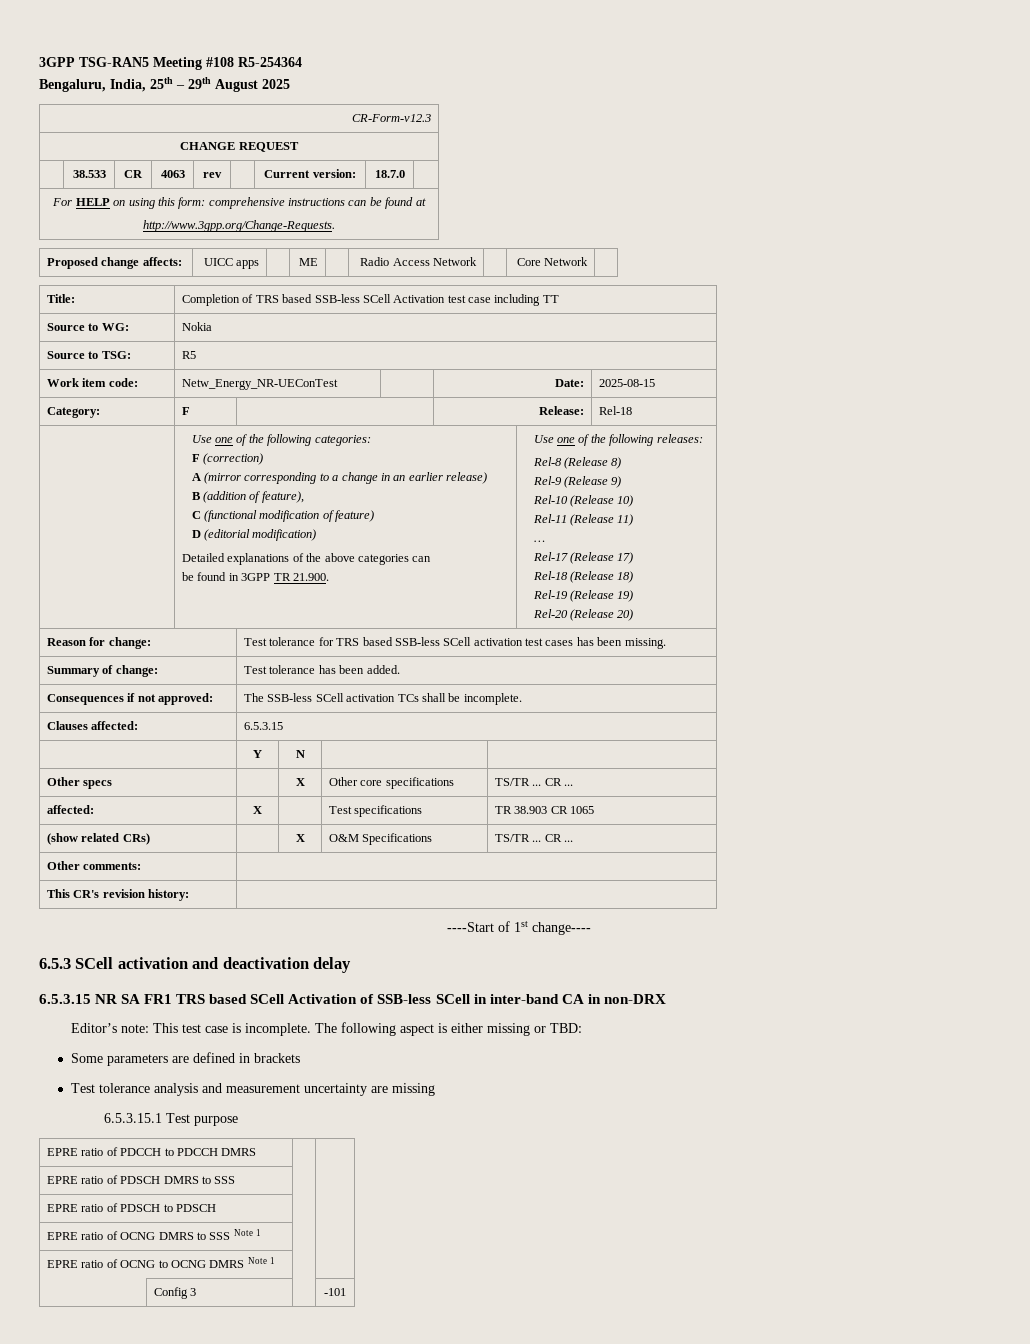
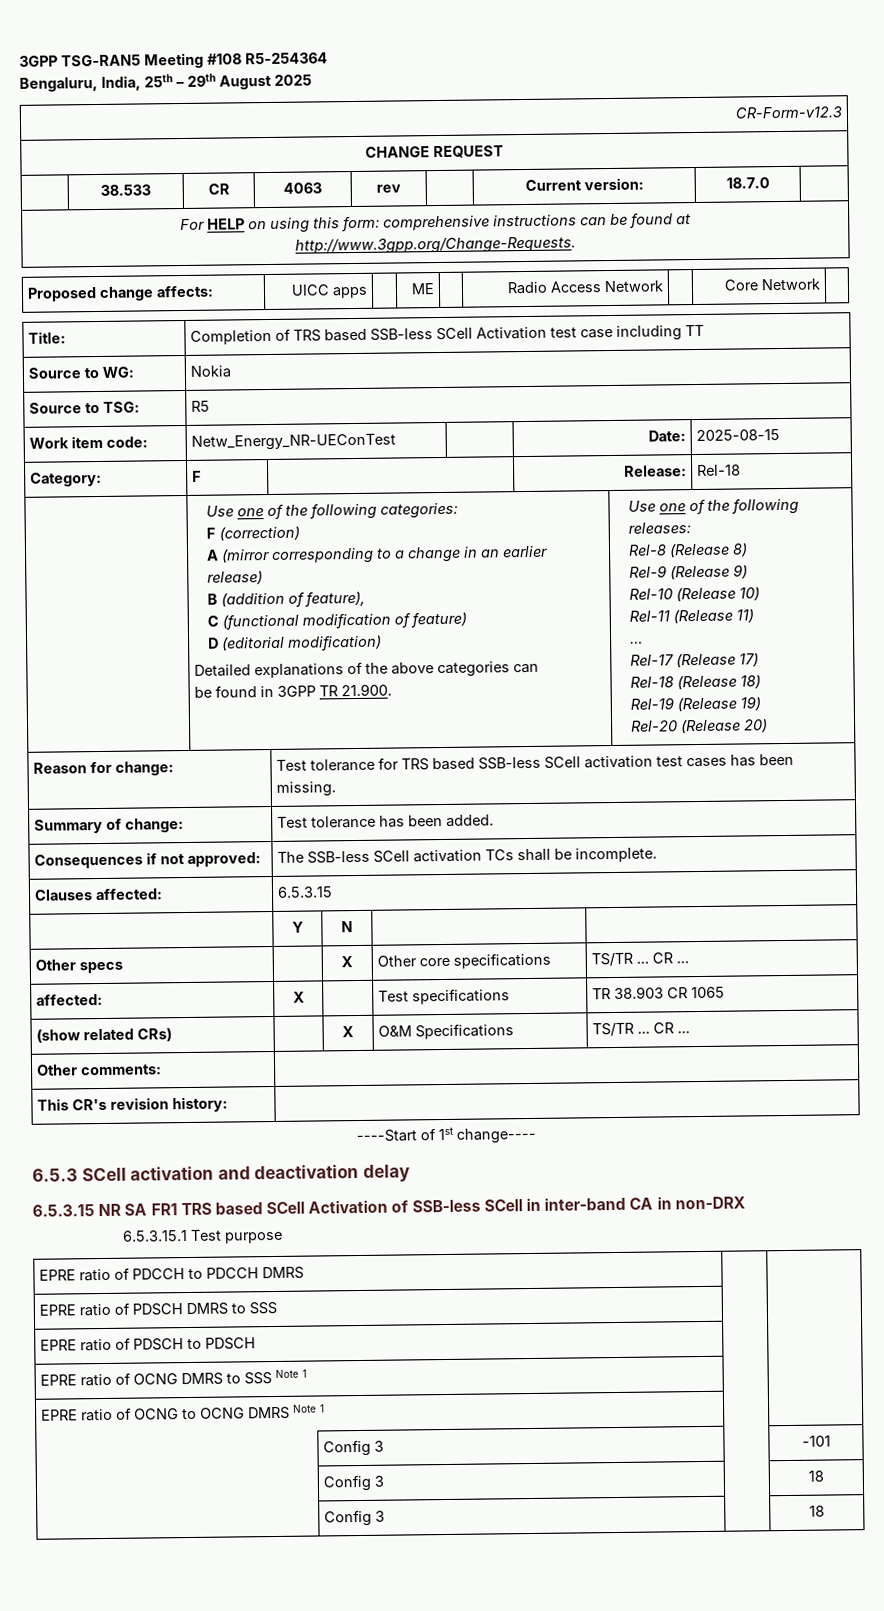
[71,1022,583,1036] [70,1052,300,1066] [70,1083,435,1096] // Editor’s note: This test case is incomplete. The following aspect is either missing or TBD: // Some parameters are defined in brackets // Test tolerance analysis and measurement uncertainty are missing -> (746, 1203) none
(346, 1292) none -> [323,1474,385,1492] [808,1470,824,1482] [324,1509,386,1527] [809,1505,825,1517] // | Config 3 | | 18 // | Config 3 | | 18

